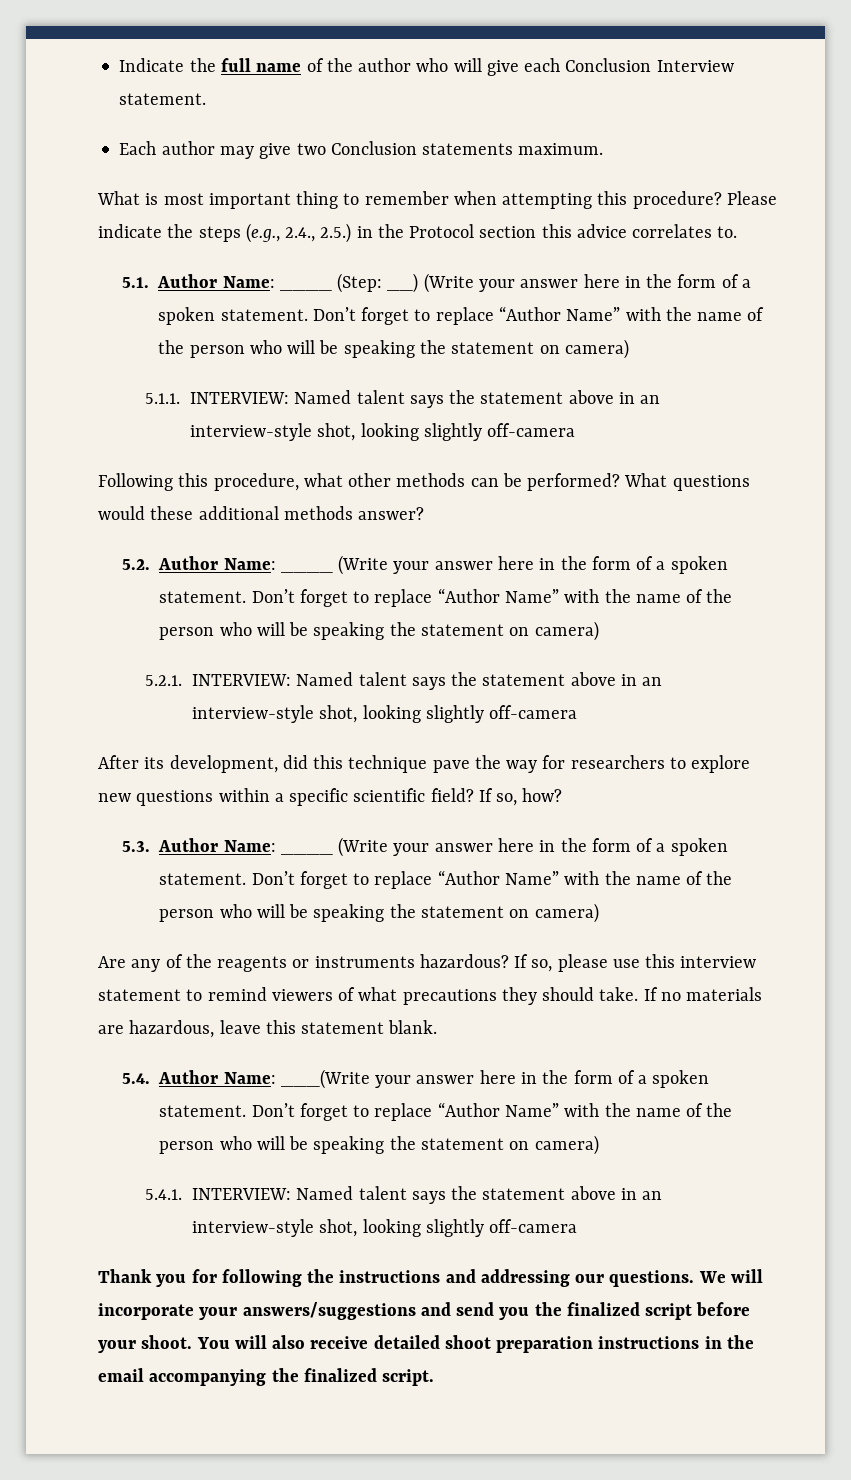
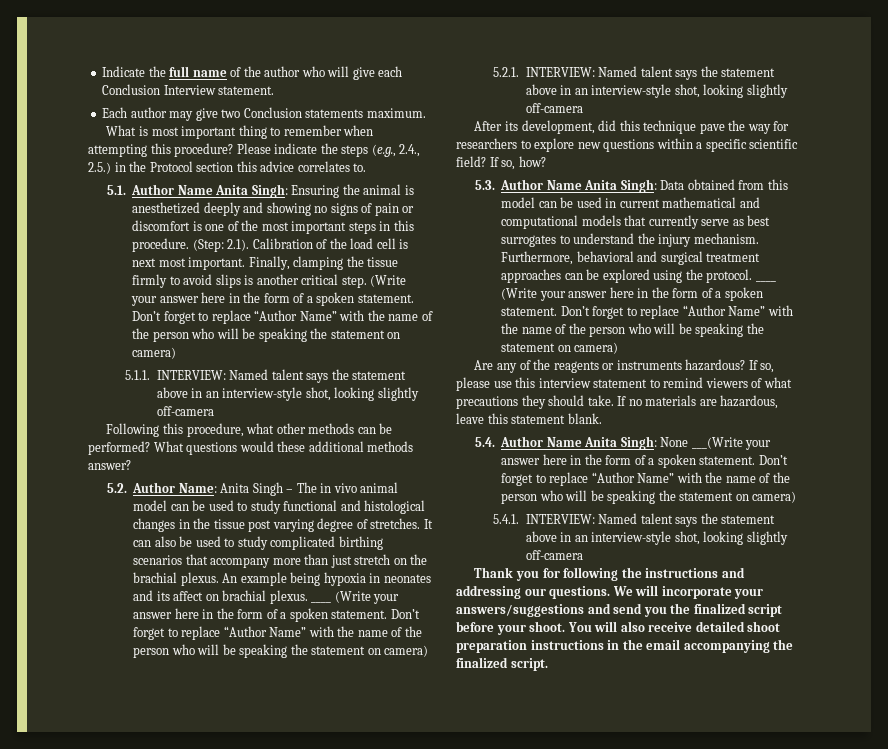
[222,276,275,288] [279,273,419,293] Name: ____ (Step: __) -> [177,184,414,198] [132,202,415,216] [132,220,414,234] [132,238,409,252] [132,256,399,270] [132,274,367,288] Name Anita Singh: Ensuring the animal is anesthetized deeply and showing no signs of pain or discomfort is one of the most important steps in this procedure. (Step: 2.1). Calibration of the load cell is next most important. Finally, clamping the tissue firmly to avoid slips is another critical step.
(276, 564) none -> [220,482,399,496] [133,500,426,514] [133,518,433,532] [133,536,383,550] [133,554,428,568] [133,572,431,586] [133,590,308,604] Anita Singh – The in vivo animal model can be used to study functional and histological changes in the tissue post varying degree of stretches. It can also be used to study complicated birthing scenarios that accompany more than just stretch on the brachial plexus. An example being hypoxia in neonates and its affect on brachial plexus.
[223,840,276,852] Name: -> [546,179,788,193] [501,197,760,208] [501,215,771,229] [501,233,759,247] [501,251,761,265] [501,269,753,283] Name Anita Singh: Data obtained from this model can be used in current mathematical and computational models that currently serve as best surrogates to understand the injury mechanism. Furthermore, behavioral and surgical treatment approaches can be explored using the protocol.
[223,1072,276,1084] Name: -> [546,436,689,450] Name Anita Singh: None

